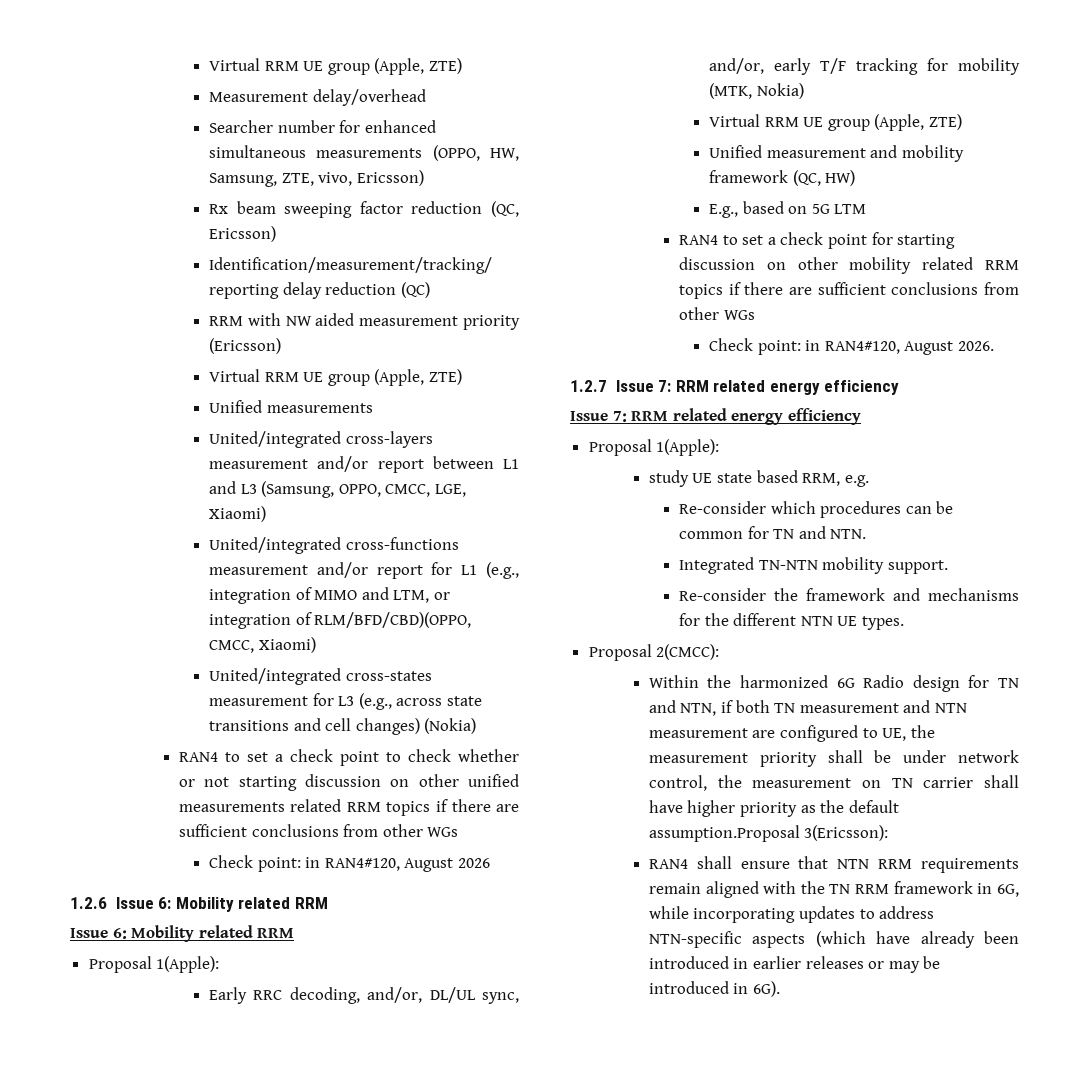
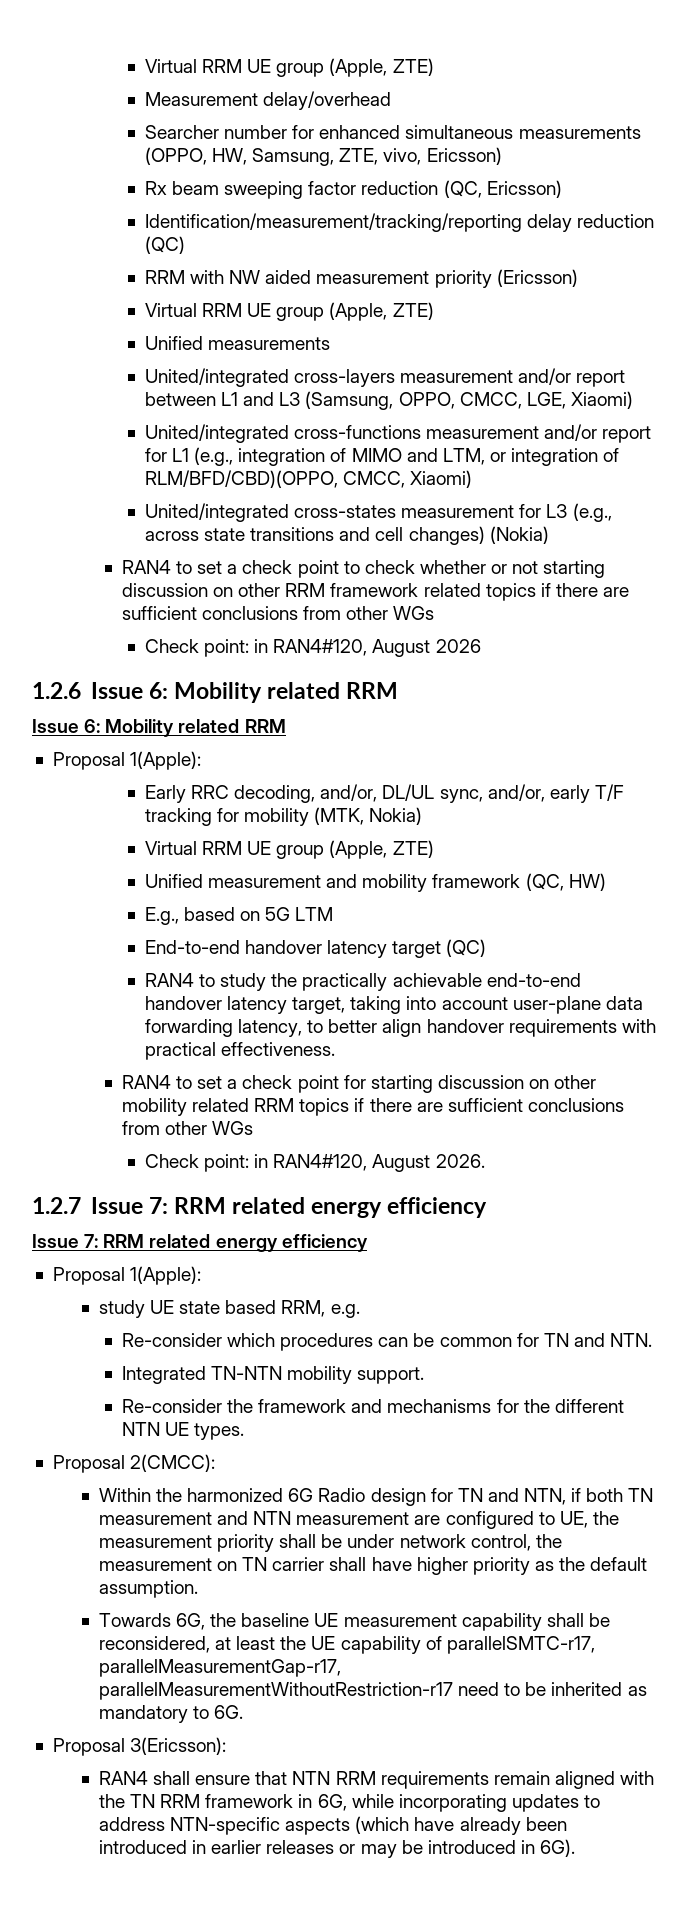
[467,774,519,787] [178,799,381,812] unified measurements related RRM -> [285,583,481,597] RRM framework related
(867, 209) none -> [144,939,487,958] [144,973,581,991] [144,996,643,1014] [144,1019,656,1037] [144,1042,336,1060] // End-to-end handover latency target (QC) // RAN4 to study the practically achievable end-to-end handover latency target, taking into account user-plane data forwarding latency, to better align handover requirements with practical effectiveness.
[648,825,800,842] assumption.Proposal -> [98,1580,198,1598] [98,1613,610,1631] [98,1636,595,1654] [98,1659,341,1677] [98,1682,647,1700] [98,1705,244,1723] [52,1738,125,1756] assumption. // Towards 6G, the baseline UE measurement capability shall be reconsidered, at least the UE capability of parallelSMTC-r17, parallelMeasurementGap-r17, parallelMeasurementWithoutRestriction-r17 need to be inherited as mandatory to 6G. // Proposal

